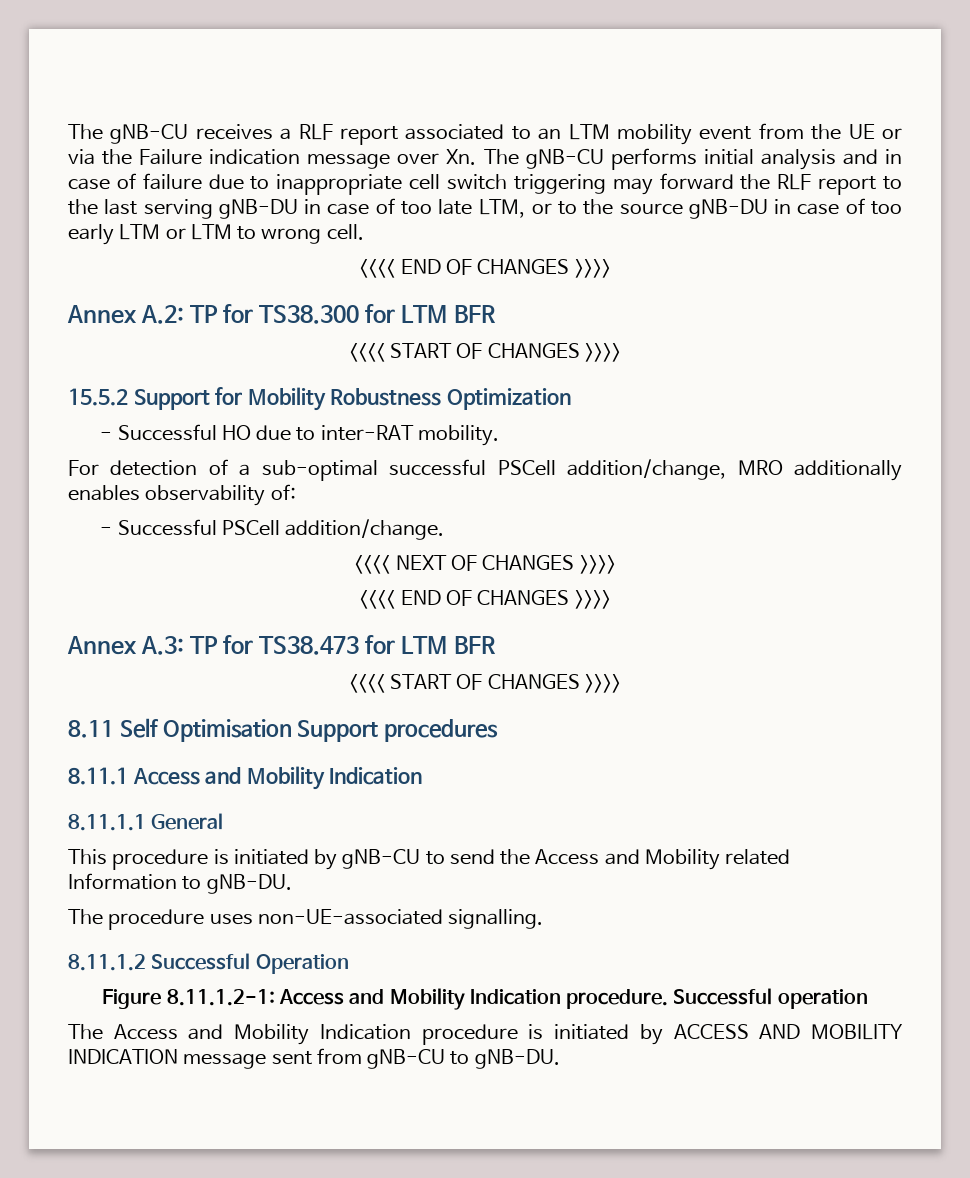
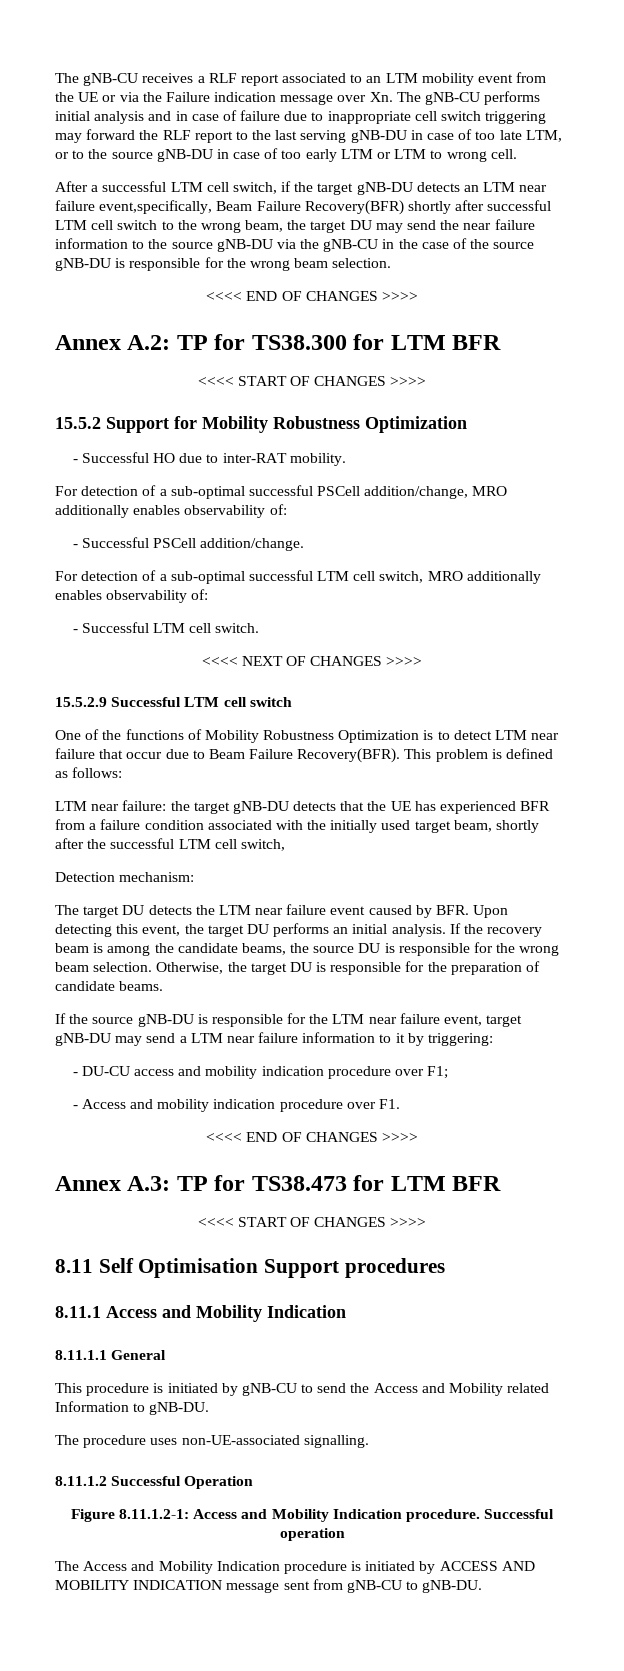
(364, 232) none -> [55,181,548,195] [55,200,552,215] [55,219,535,233] [55,238,535,252] [55,257,392,271] // After a successful LTM cell switch, if the target gNB-DU detects an LTM near failure event,specifically, Beam Failure Recovery(BFR) shortly after successful LTM cell switch to the wrong beam, the target DU may send the near failure information to the source gNB-DU via the gNB-CU in the case of the source gNB-DU is responsible for the wrong beam selection.
(445, 529) none -> [55,570,541,584] [55,589,209,603] [72,622,260,633] // For detection of a sub-optimal successful LTM cell switch, MRO additionally enables observability of: // - Successful LTM cell switch.
(616, 564) none -> [55,697,292,707] [55,729,560,743] [55,748,554,763] [55,767,123,778] [55,800,551,814] [55,819,540,833] [55,838,285,851] [55,872,195,882] [55,904,509,918] [55,923,543,937] [55,942,560,956] [55,961,541,975] [55,981,164,991] [55,1013,523,1027] [55,1032,494,1046] [72,1066,449,1079] [72,1099,400,1112] // 15.5.2.9 Successful LTM cell switch // One of the functions of Mobility Robustness Optimization is to detect LTM near failure that occur due to Beam Failure Recovery(BFR). This problem is defined as follows: // LTM near failure: the target gNB-DU detects that the UE has experienced BFR from a failure condition associated with the initially used target beam, shortly after the successful LTM cell switch, // Detection mechanism: // The target DU detects the LTM near failure event caused by BFR. Upon detecting this event, the target DU performs an initial analysis. If the recovery beam is among the candidate beams, the source DU is responsible for the wrong beam selection. Otherwise, the target DU is responsible for the preparation of candidate beams. // If the source gNB-DU is responsible for the LTM near failure event, target gNB-DU may send a LTM near failure information to it by triggering: // - DU-CU access and mobility indication procedure over F1; // - Access and mobility indication procedure over F1.

